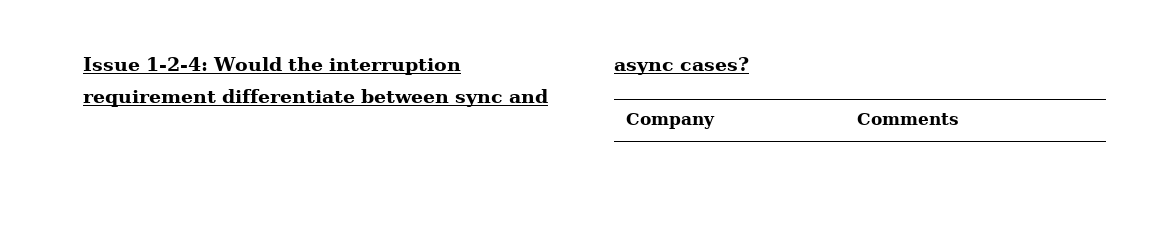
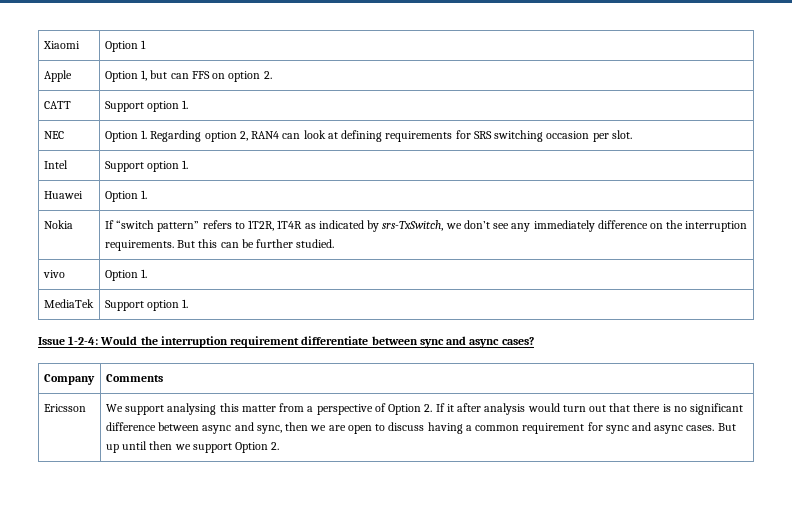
(83, 64) none -> [42,41,80,49] [104,40,147,52] [43,70,72,82] [104,70,272,82] [43,101,71,109] [104,100,189,112] [43,131,64,139] [104,130,632,142] [43,160,68,169] [104,160,189,172] [43,191,83,199] [104,190,148,202] [43,220,73,229] [104,220,748,232] [104,239,335,251] [42,270,65,278] [104,269,148,281] [43,299,94,308] [104,299,189,311] Xiaomi | Option 1 // Apple | Option 1, but can FFS on option 2. // CATT | Support option 1. // NEC | Option 1. Regarding option 2, RAN4 can look at defining requirements for SRS switching occasion per slot. // Intel | Support option 1. // Huawei | Option 1. // Nokia | If “switch pattern” refers to 1T2R, 1T4R as indicated by srs-TxSwitch, we don’t see any immediately difference on the interruption requirements. But this can be further studied. // vivo | Option 1. // MediaTek | Support option 1. //
(960, 119) none -> [43,404,86,412] [105,403,744,415] [105,422,736,434] [105,441,280,453] // Ericsson | We support analysing this matter from a perspective of Option 2. If it after analysis would turn out that there is no significant difference between async and sync, then we are open to discuss having a common requirement for sync and async cases. But up until then we support Option 2.

